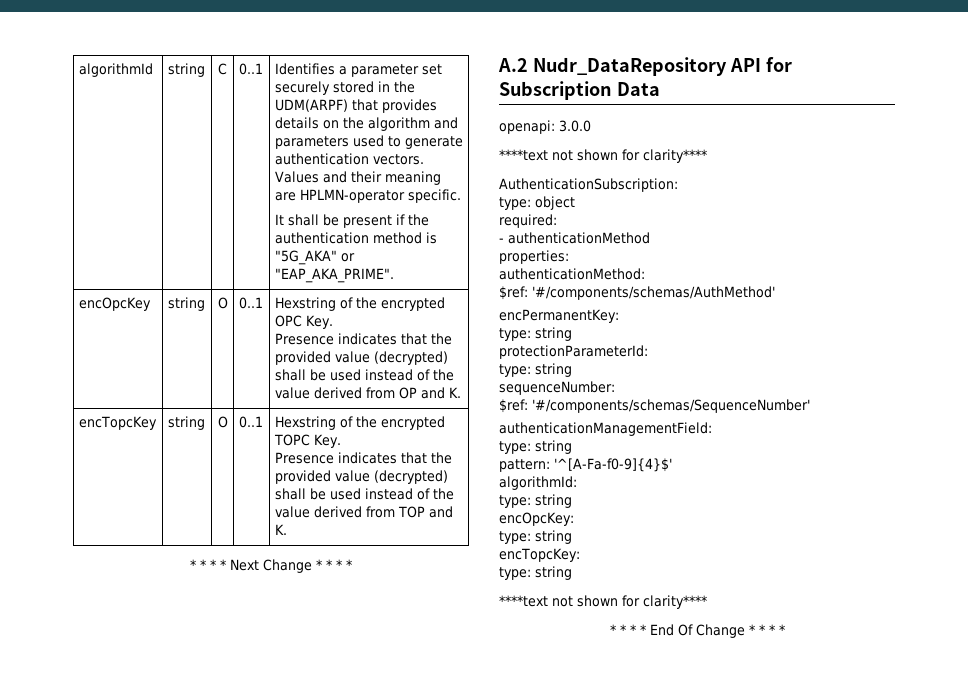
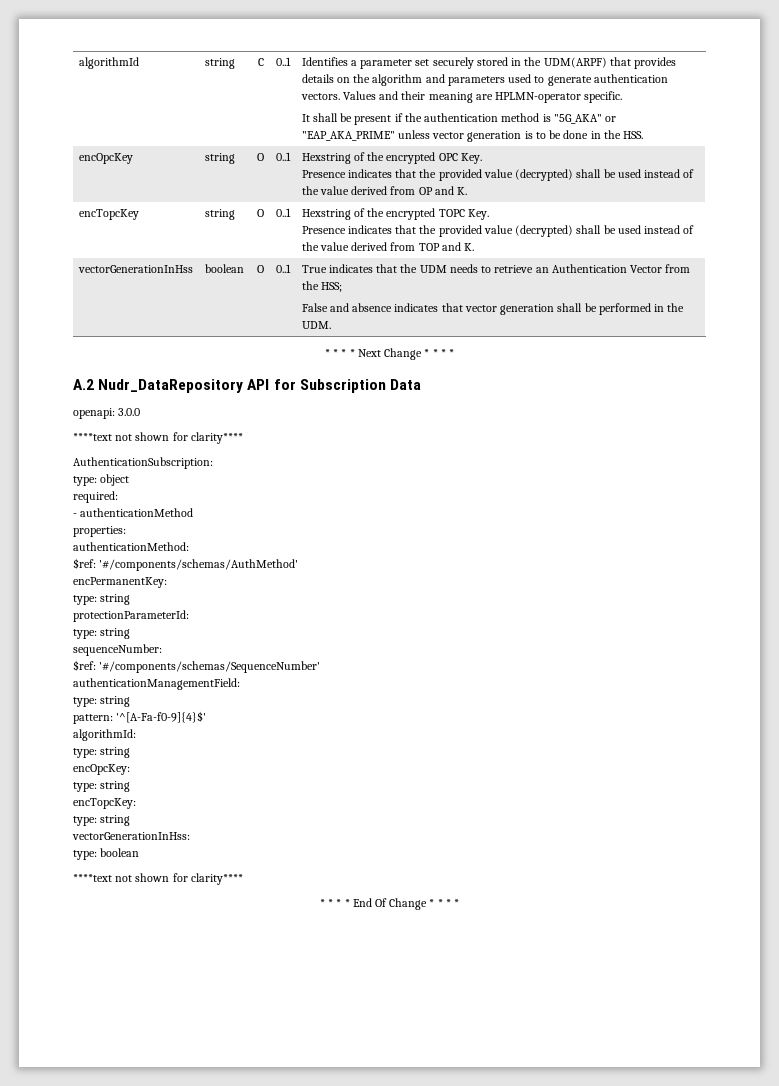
[274,268,394,283] "EAP_AKA_PRIME". -> [301,130,644,142] "EAP_AKA_PRIME" unless vector generation is to be done in the HSS.
(287, 529) none -> [77,265,193,273] [204,264,244,273] [257,265,264,273] [275,264,291,273] [301,264,691,273] [301,281,342,292] [301,303,685,315] [301,321,331,329] // vectorGenerationInHss | boolean | O | 0..1 | True indicates that the UDM needs to retrieve an Authentication Vector from the HSS; // False and absence indicates that vector generation shall be performed in the UDM.
(572, 573) none -> [72,832,190,840] [73,848,140,860] // vectorGenerationInHss: // type: boolean

